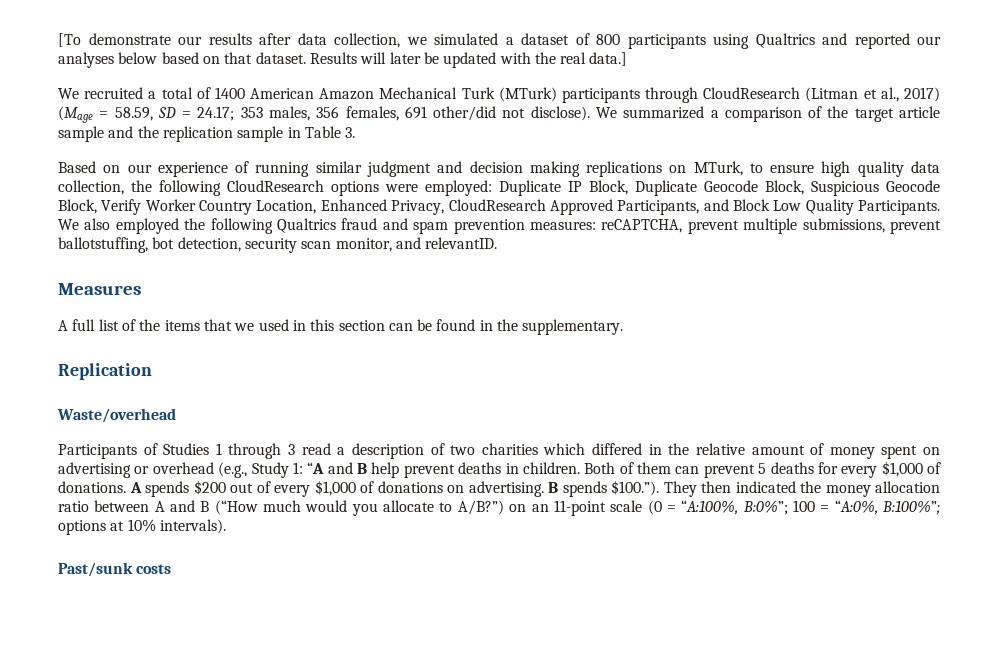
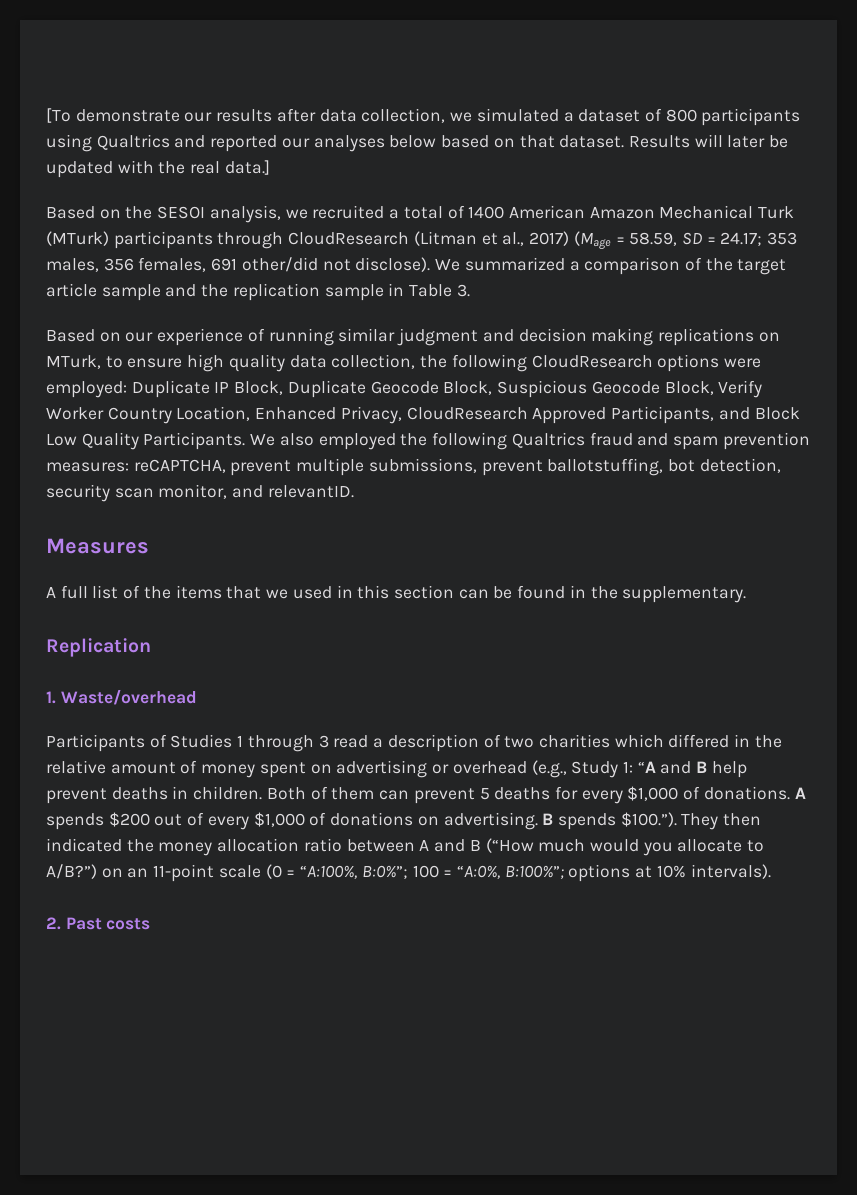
[58,88,79,99] We -> [46,205,308,223] Based on the SESOI analysis, we
(152, 371) none -> [46,691,56,704] 1.
[58,562,133,577] Past/sunk -> [46,917,102,930] 2. Past

